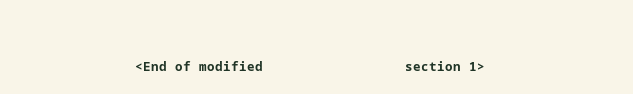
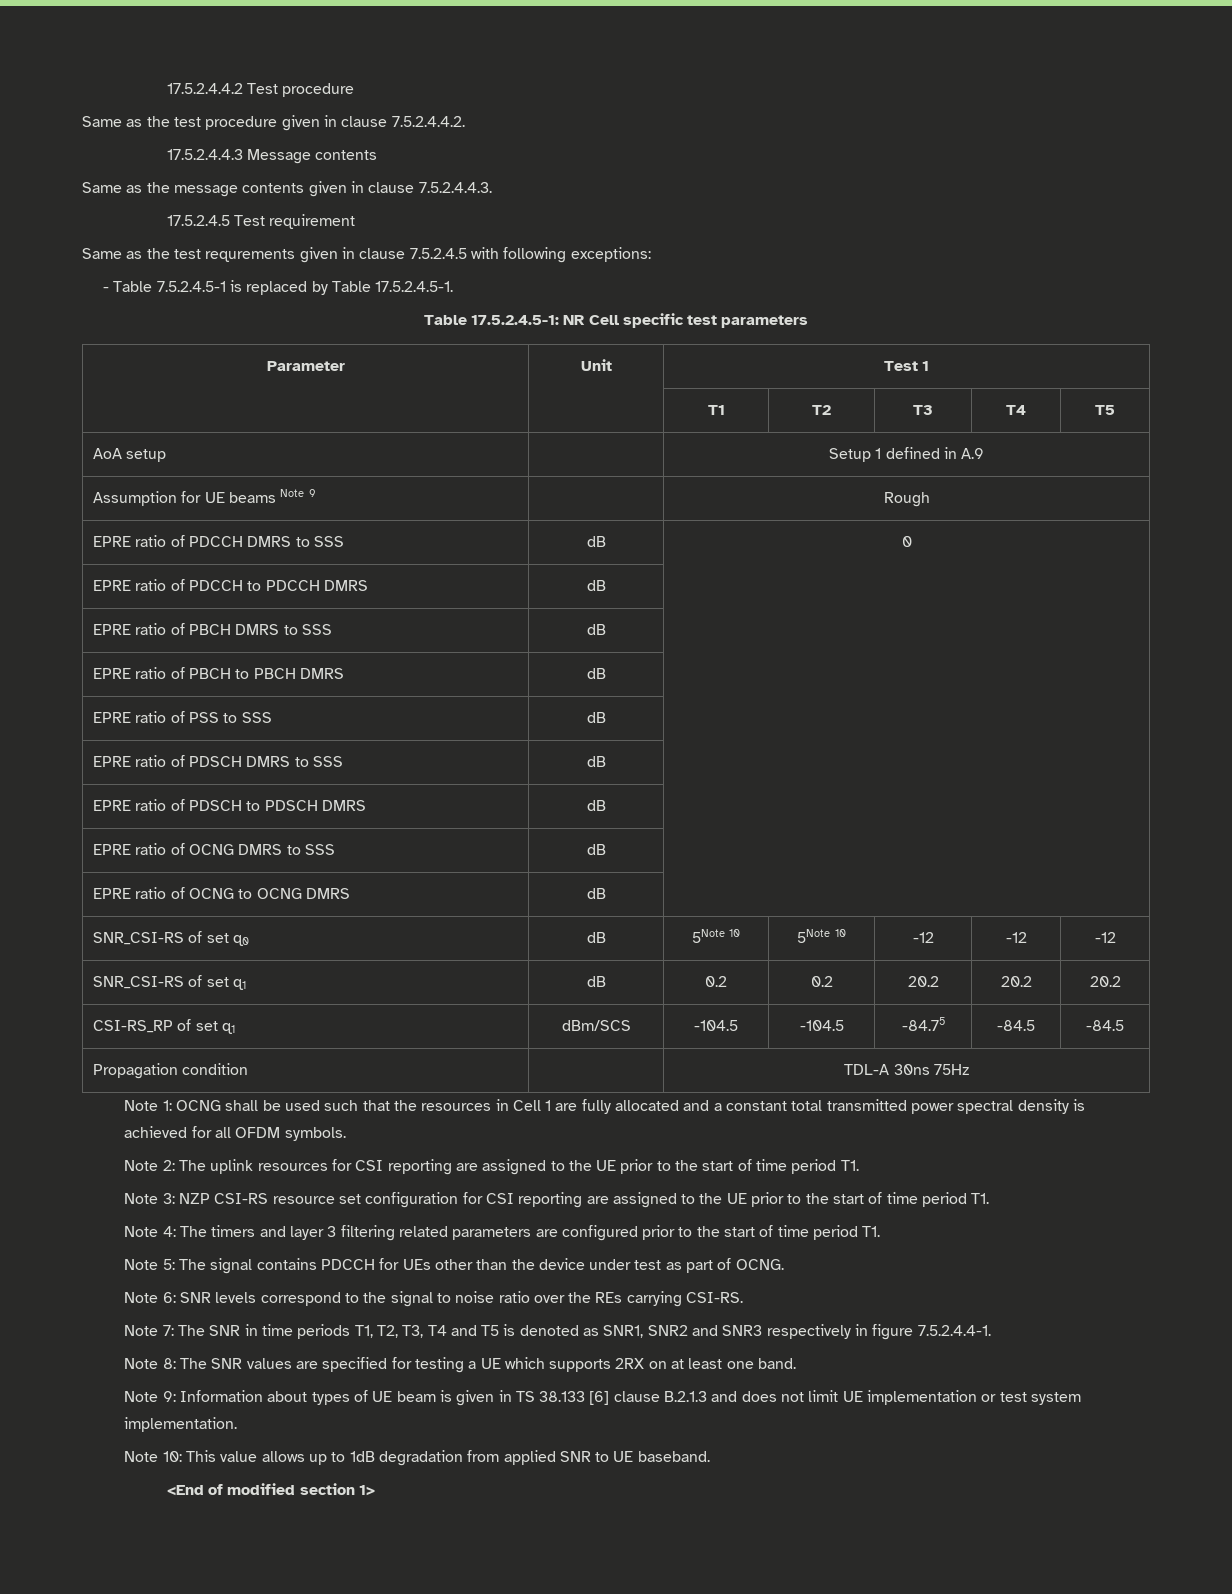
(134, 66) none -> [166,83,355,97] [82,115,465,131] [166,149,378,164] [82,181,492,197] [166,214,356,229] [82,247,651,263] [103,280,454,295] [423,313,809,328] [266,361,345,371] [580,359,612,371] [883,361,930,371] [707,405,725,415] [812,405,831,415] [913,405,933,415] [1006,405,1026,415] [1095,405,1115,415] [92,448,167,462] [828,447,985,462] [92,489,316,506] [883,492,930,507] [92,535,344,547] [586,536,606,547] [901,536,912,547] [92,579,368,591] [586,580,606,591] [92,623,332,635] [586,624,606,635] [92,667,344,679] [586,668,606,679] [92,711,272,723] [586,712,606,723] [92,755,343,767] [586,756,606,767] [92,799,366,811] [586,800,606,811] [92,843,335,855] [586,844,606,855] [92,887,350,899] [586,888,606,899] [92,931,249,946] [586,932,606,943] [691,929,741,943] [797,929,846,943] [912,932,934,943] [1005,932,1027,943] [1094,932,1116,943] [92,975,246,990] [586,976,606,987] [705,976,727,987] [810,976,833,987] [907,976,939,987] [1000,976,1032,987] [1089,976,1121,987] [92,1019,235,1034] [561,1020,631,1031] [694,1020,738,1031] [799,1020,844,1031] [901,1017,945,1031] [997,1020,1035,1031] [1086,1020,1124,1031] [92,1063,249,1079] [844,1064,969,1075] [124,1099,1085,1114] [124,1126,346,1141] [124,1159,859,1175] [124,1192,990,1208] [124,1225,881,1241] [124,1258,784,1274] [124,1291,744,1307] [124,1324,991,1340] [124,1357,797,1373] [124,1390,1081,1406] [124,1417,238,1432] [124,1450,710,1466] 17.5.2.4.4.2 Test procedure // Same as the test procedure given in clause 7.5.2.4.4.2. // 17.5.2.4.4.3 Message contents // Same as the message contents given in clause 7.5.2.4.4.3. // 17.5.2.4.5 Test requirement // Same as the test requrements given in clause 7.5.2.4.5 with following exceptions: // - Table 7.5.2.4.5-1 is replaced by Table 17.5.2.4.5-1. // Table 17.5.2.4.5-1: NR Cell specific test parameters // Parameter | Unit | Test 1 // | | T1 | T2 | T3 | T4 | T5 // AoA setup | | Setup 1 defined in A.9 // Assumption for UE beams Note 9 | | Rough // EPRE ratio of PDCCH DMRS to SSS | dB | 0 // EPRE ratio of PDCCH to PDCCH DMRS | dB | // EPRE ratio of PBCH DMRS to SSS | dB | // EPRE ratio of PBCH to PBCH DMRS | dB | // EPRE ratio of PSS to SSS | dB | // EPRE ratio of PDSCH DMRS to SSS | dB | // EPRE ratio of PDSCH to PDSCH DMRS | dB | // EPRE ratio of OCNG DMRS to SSS | dB | // EPRE ratio of OCNG to OCNG DMRS | dB | // SNR_CSI-RS of set q0 | dB | 5Note 10 | 5Note 10 | -12 | -12 | -12 // SNR_CSI-RS of set q1 | dB | 0.2 | 0.2 | 20.2 | 20.2 | 20.2 // CSI-RS_RP of set q1 | dBm/SCS | -104.5 | -104.5 | -84.75 | -84.5 | -84.5 // Propagation condition | | TDL-A 30ns 75Hz // Note 1: OCNG shall be used such that the resources in Cell 1 are fully allocated and a constant total transmitted power spectral density is achieved for all OFDM symbols. // Note 2: The uplink resources for CSI reporting are assigned to the UE prior to the start of time period T1. // Note 3: NZP CSI-RS resource set configuration for CSI reporting are assigned to the UE prior to the start of time period T1. // Note 4: The timers and layer 3 filtering related parameters are configured prior to the start of time period T1. // Note 5: The signal contains PDCCH for UEs other than the device under test as part of OCNG. // Note 6: SNR levels correspond to the signal to noise ratio over the REs carrying CSI-RS. // Note 7: The SNR in time periods T1, T2, T3, T4 and T5 is denoted as SNR1, SNR2 and SNR3 respectively in figure 7.5.2.4.4-1. // Note 8: The SNR values are specified for testing a UE which supports 2RX on at least one band. // Note 9: Information about types of UE beam is given in TS 38.133 [6] clause B.2.1.3 and does not limit UE implementation or test system implementation. // Note 10: This value allows up to 1dB degradation from applied SNR to UE baseband. //

